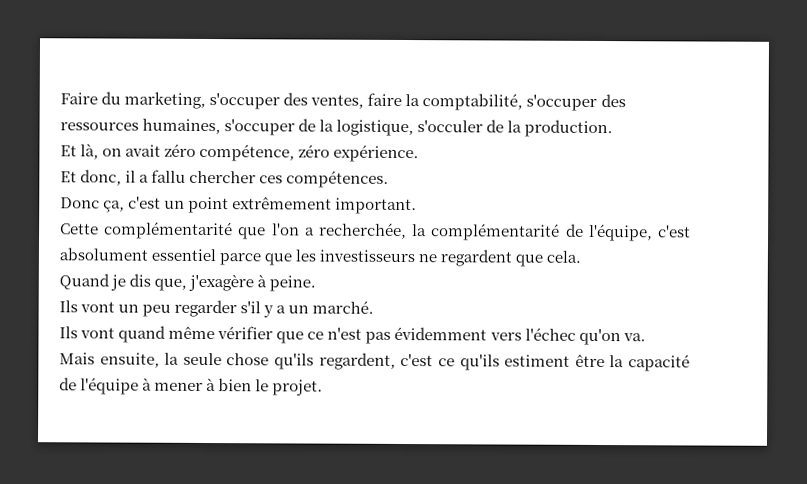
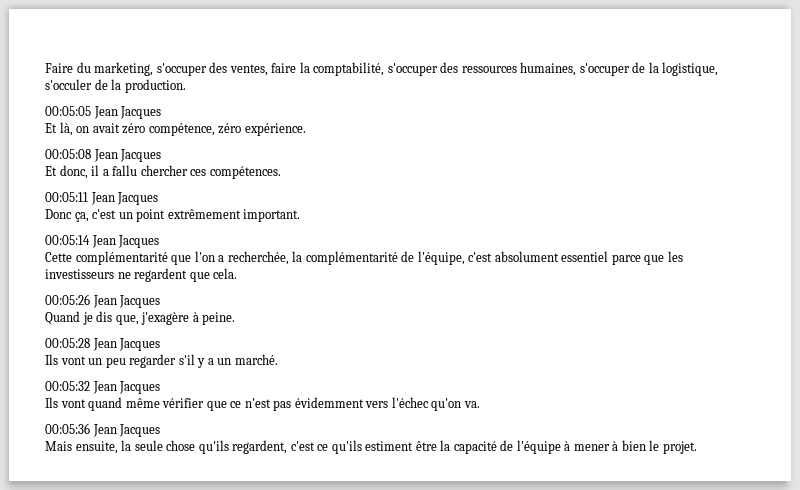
(614, 128) none -> [45,106,162,119] // 00:05:05 Jean Jacques
(420, 153) none -> [45,149,162,162] // 00:05:08 Jean Jacques
(390, 179) none -> [45,192,159,205] // 00:05:11 Jean Jacques
(418, 206) none -> [45,235,160,248] // 00:05:14 Jean Jacques
(582, 256) none -> [45,294,161,308] // 00:05:26 Jean Jacques
(317, 283) none -> [45,338,161,351] // 00:05:28 Jean Jacques
(375, 307) none -> [45,381,161,394] // 00:05:32 Jean Jacques
(646, 337) none -> [45,423,161,437] // 00:05:36 Jean Jacques

